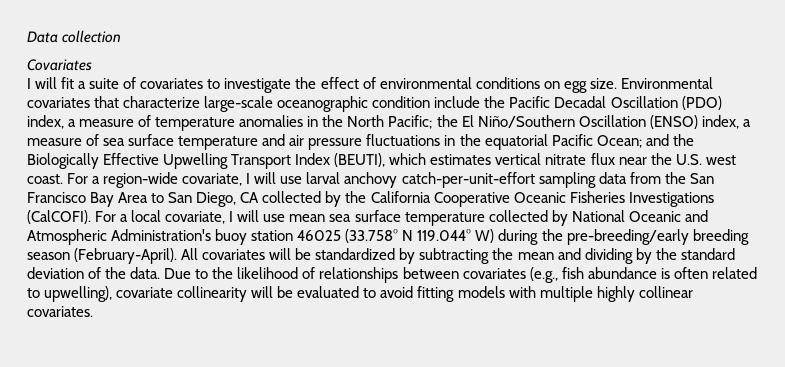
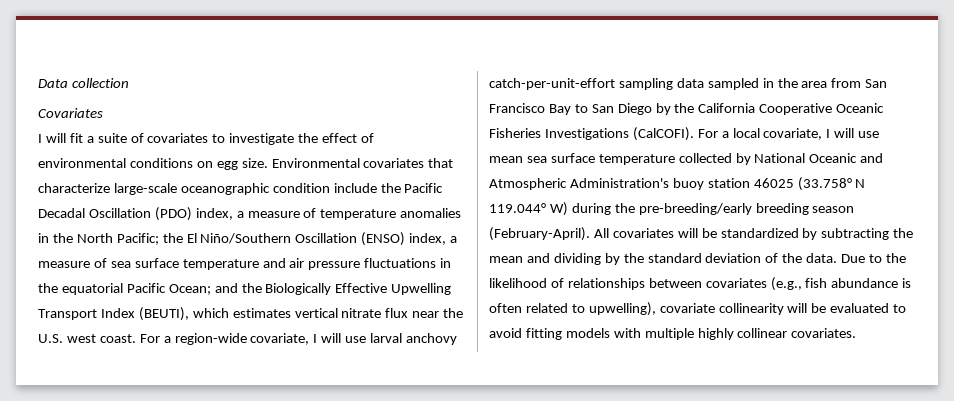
[629,172,686,184] from the -> [707,78,862,90] sampled in the area from
[118,192,149,203] Area -> (571, 109) none
[196,191,322,207] Diego, CA collected -> [617,103,652,115] Diego

